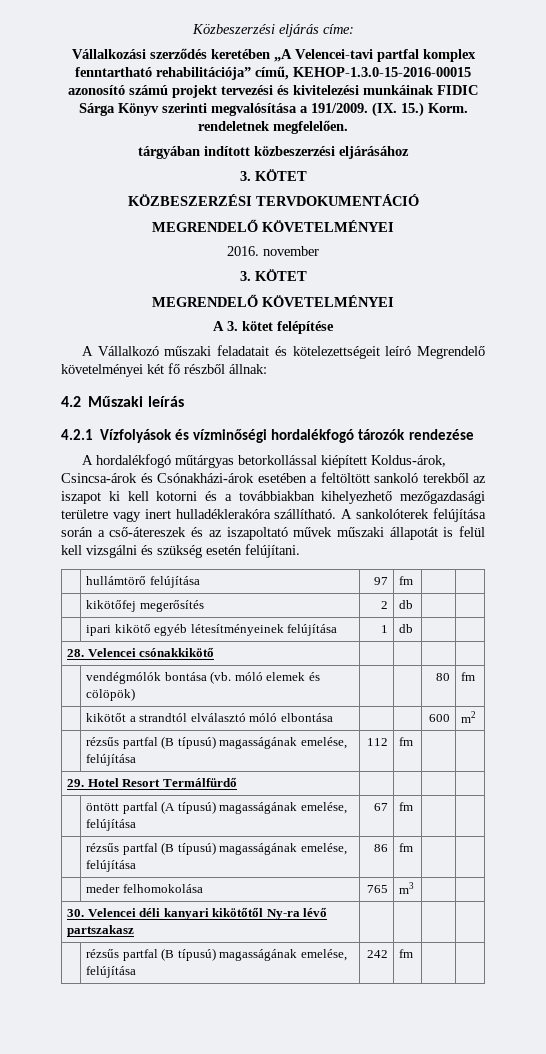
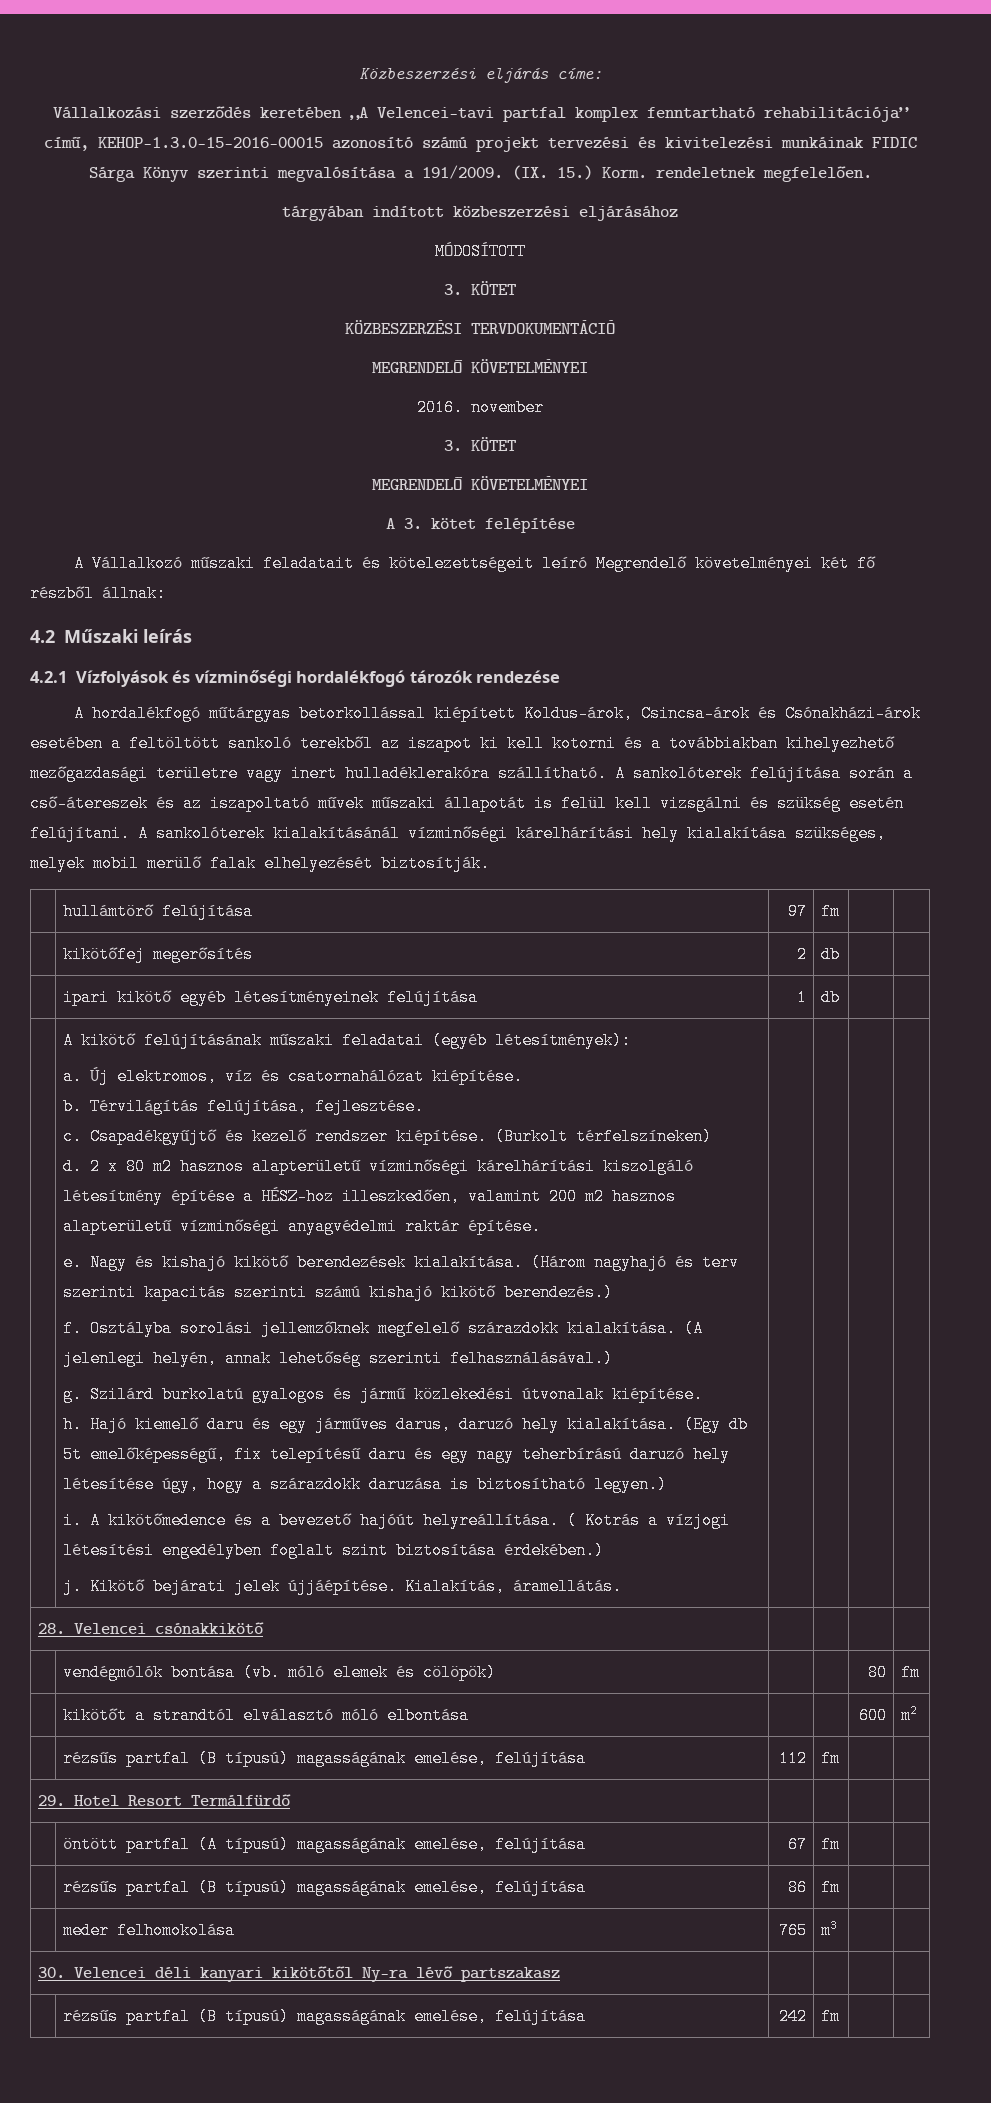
(409, 152) none -> [435,242,526,260] // MÓDOSÍTOTT
(300, 551) none -> [138,825,886,842] [30,855,490,872] A sankolóterek kialakításánál vízminőségi kárelhárítási hely kialakítása szükséges, melyek mobil merülő falak elhelyezését biztosítják.
(414, 628) none -> [63,1032,632,1049] [63,1067,524,1085] [63,1098,425,1115] [63,1128,713,1145] [63,1158,694,1175] [63,1187,677,1205] [63,1218,542,1235] [63,1254,740,1271] [63,1284,614,1301] [63,1320,704,1337] [63,1350,614,1367] [63,1386,704,1403] [63,1416,749,1433] [63,1446,731,1463] [63,1476,668,1493] [63,1512,731,1529] [63,1542,605,1559] [63,1578,623,1595] // | A kikötő felújításának műszaki feladatai (egyéb létesítmények): // a. Új elektromos, víz és csatornahálózat kiépítése. // b. Térvilágítás felújítása, fejlesztése. // c. Csapadékgyűjtő és kezelő rendszer kiépítése. (Burkolt térfelszíneken) // d. 2 x 80 m2 hasznos alapterületű vízminőségi kárelhárítási kiszolgáló létesítmény építése a HÉSZ-hoz illeszkedően, valamint 200 m2 hasznos alapterületű vízminőségi anyagvédelmi raktár építése. // e. Nagy és kishajó kikötő berendezések kialakítása. (Három nagyhajó és terv szerinti kapacitás szerinti számú kishajó kikötő berendezés.) // f. Osztályba sorolási jellemzőknek megfelelő szárazdokk kialakítása. (A jelenlegi helyén, annak lehetőség szerinti felhasználásával.) // g. Szilárd burkolatú gyalogos és jármű közlekedési útvonalak kiépítése. // h. Hajó kiemelő daru és egy járműves darus, daruzó hely kialakítása. (Egy db 5t emelőképességű, fix telepítésű daru és egy nagy teherbírású daruzó hely létesítése úgy, hogy a szárazdokk daruzása is biztosítható legyen.) // i. A kikötőmedence és a bevezető hajóút helyreállítása. ( Kotrás a vízjogi létesítési engedélyben foglalt szint biztosítása érdekében.) // j. Kikötő bejárati jelek újjáépítése. Kialakítás, áramellátás. | | | |

